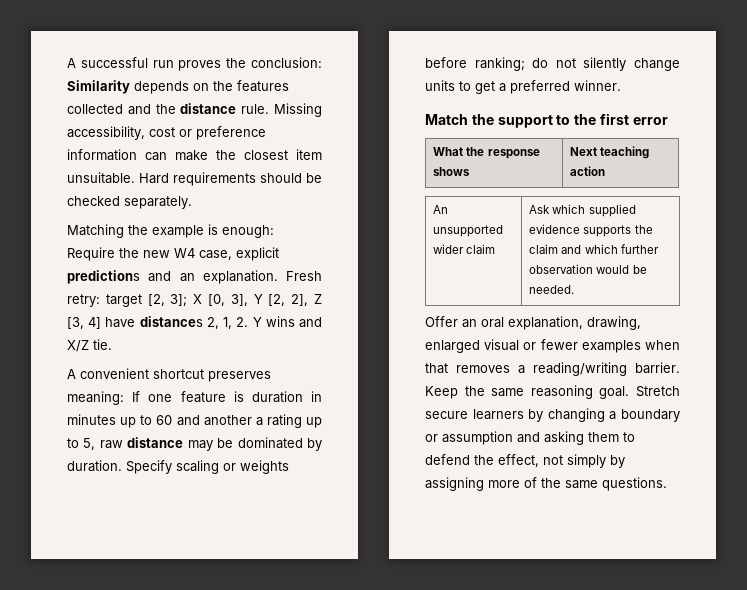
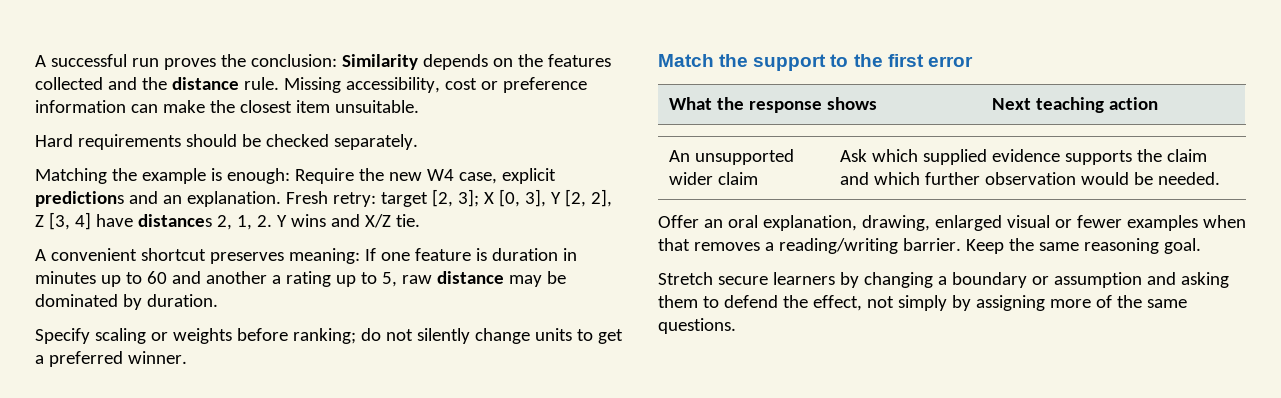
(135, 178) none -> (419, 106) //
(122, 466) none -> (218, 300) //
(630, 392) none -> (1201, 246) //

